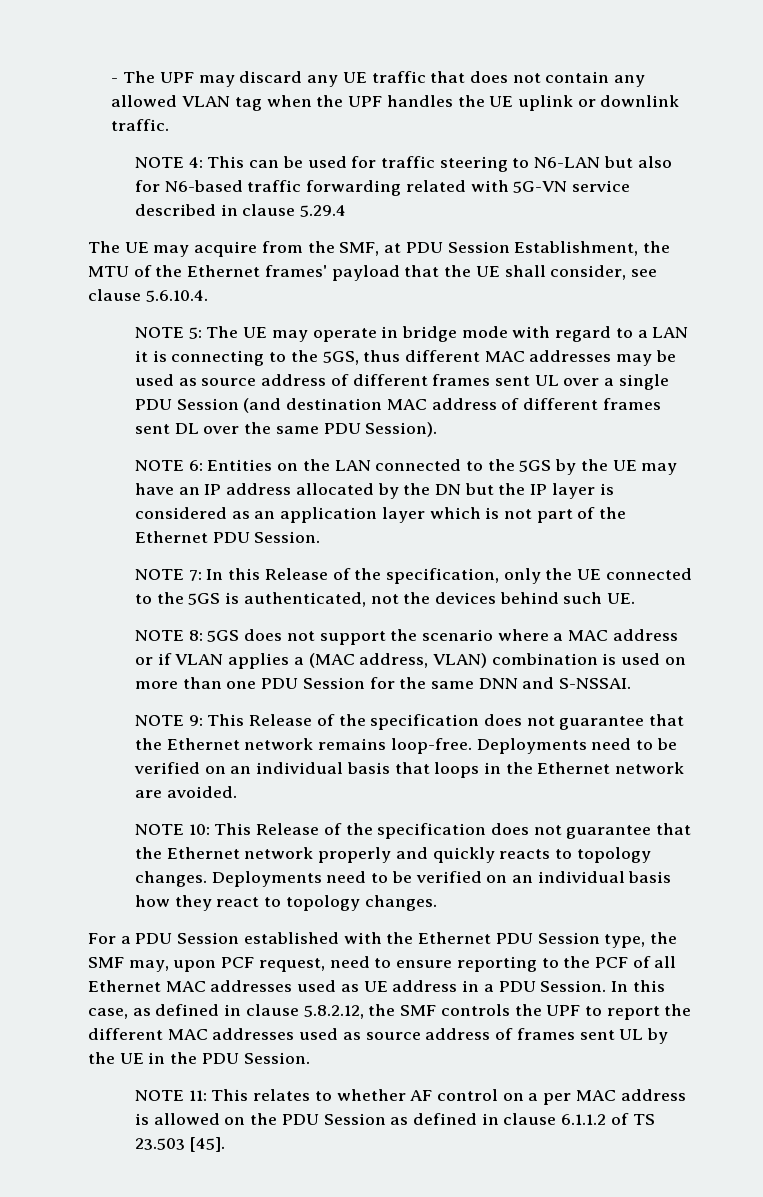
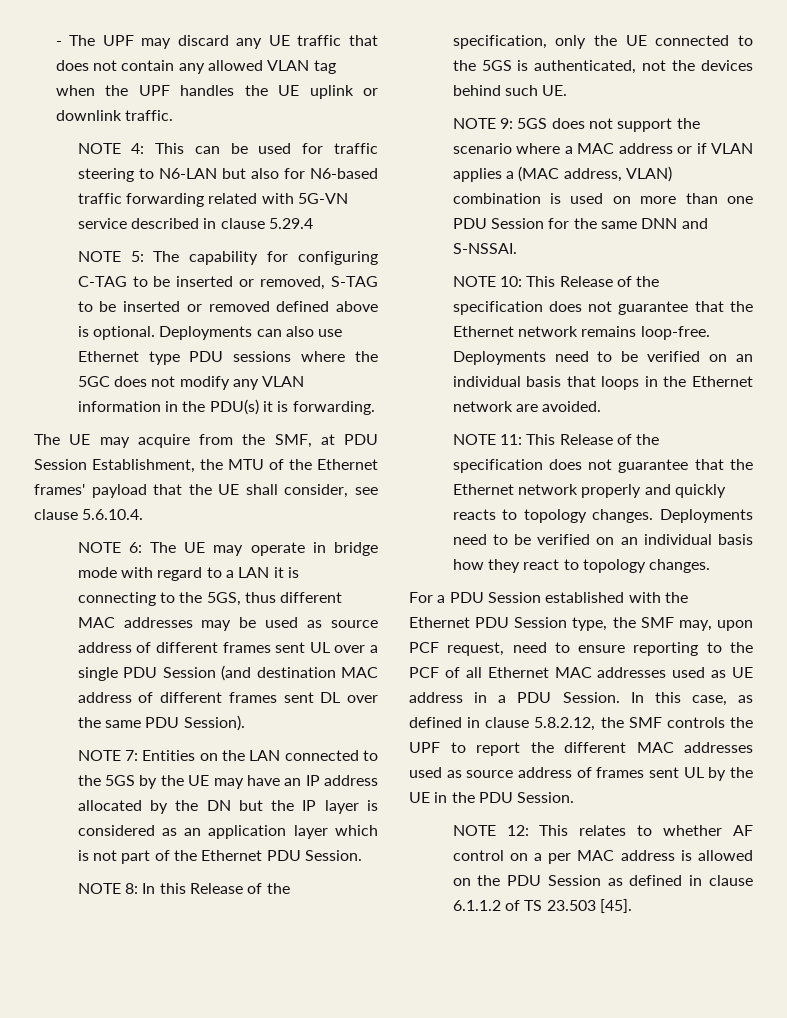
(347, 211) none -> [77,251,379,265] [77,276,378,290] [77,301,378,312] [77,326,343,340] [77,351,378,365] [77,376,305,390] [77,399,375,415] // NOTE 5: The capability for configuring C-TAG to be inserted or removed, S-TAG to be inserted or removed defined above is optional. Deployments can also use Ethernet type PDU sessions where the 5GC does not modify any VLAN information in the PDU(s) it is forwarding.
[188,327,202,339] 5: -> [128,542,142,553] 6:
[188,460,203,471] 6: -> [125,750,139,761] 7:
[188,570,202,581] 7: -> [125,883,139,894] 8:
[188,630,203,641] 8: -> [500,118,514,129] 9:
[188,715,203,726] 9: -> [500,276,523,287] 10:
[188,824,210,835] 10: -> [500,434,523,445] 11:
[188,1090,207,1101] 11: -> [506,825,529,836] 12:

